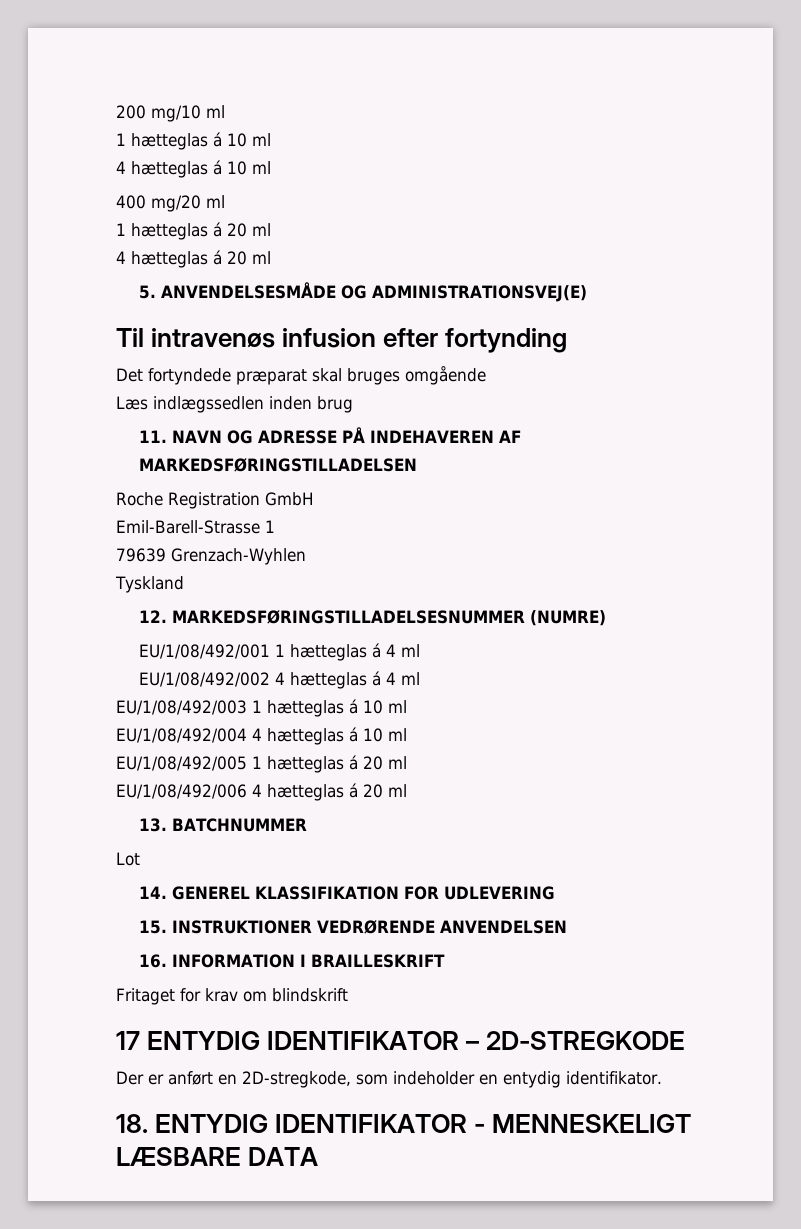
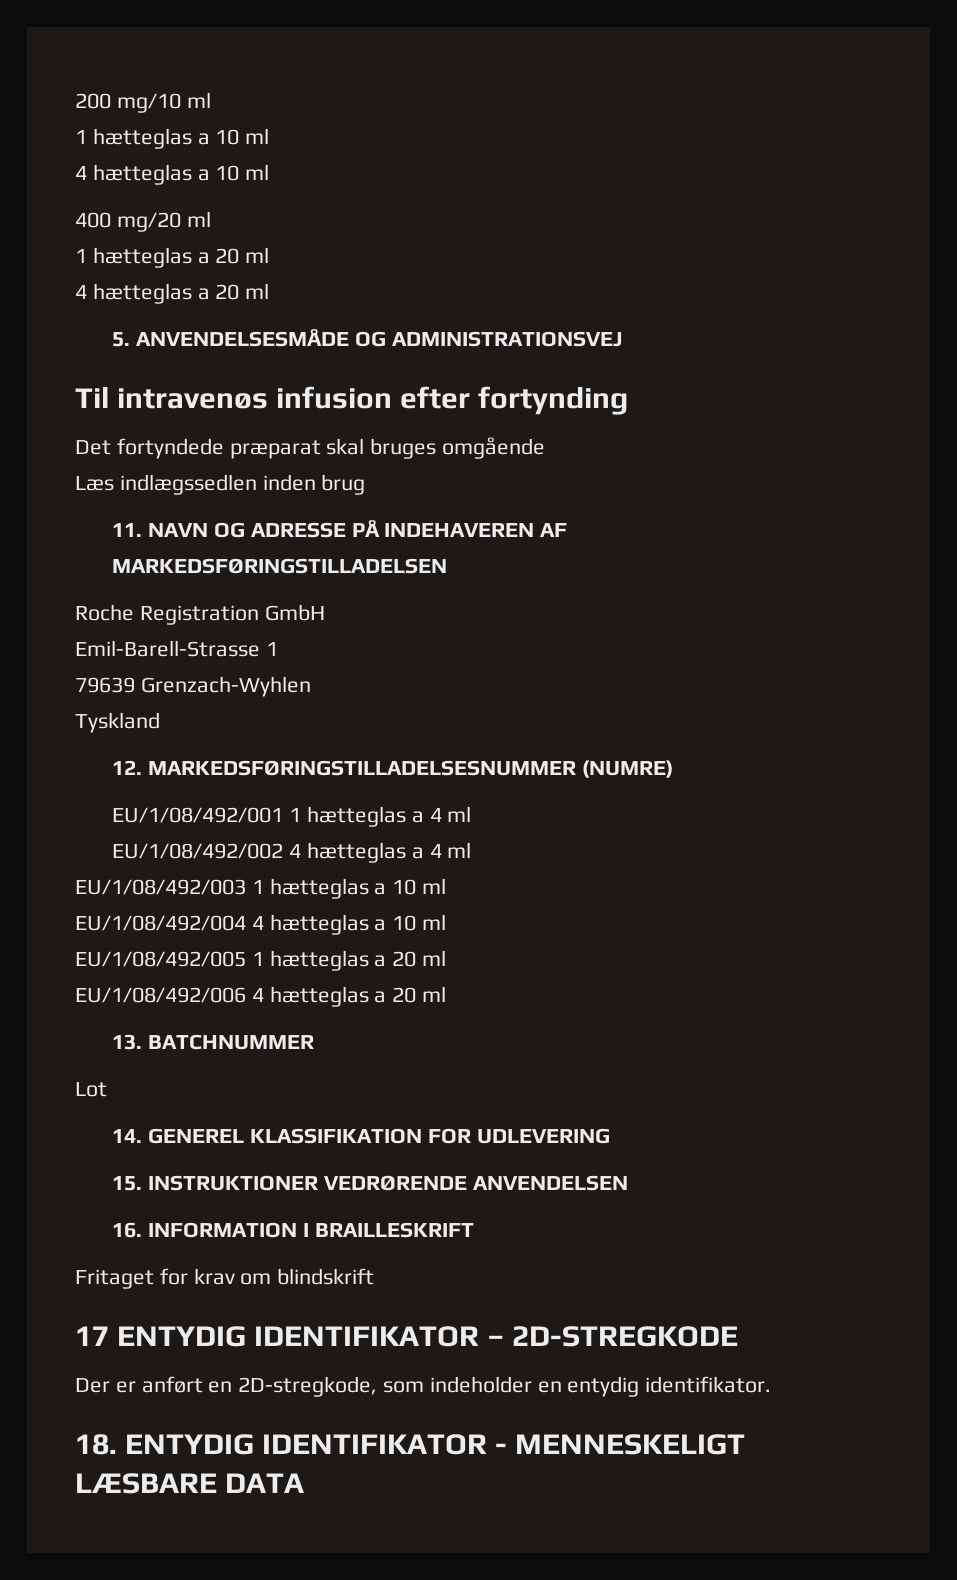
[213,132,222,147] á -> [197,133,210,145] a
[213,160,222,175] á -> [197,169,210,181] a
[213,222,222,237] á -> [197,252,210,264] a
[213,250,222,265] á -> [197,288,210,300] a
[372,285,588,302] ADMINISTRATIONSVEJ(E) -> [391,331,623,347] ADMINISTRATIONSVEJ
[372,643,382,658] á -> [411,811,424,823] a
[372,671,382,686] á -> [411,847,424,859] a
[349,699,358,714] á -> [374,883,387,895] a
[349,727,358,742] á -> [374,919,387,931] a
[349,755,358,770] á -> [374,955,387,967] a
[349,783,358,798] á -> [374,991,387,1003] a

